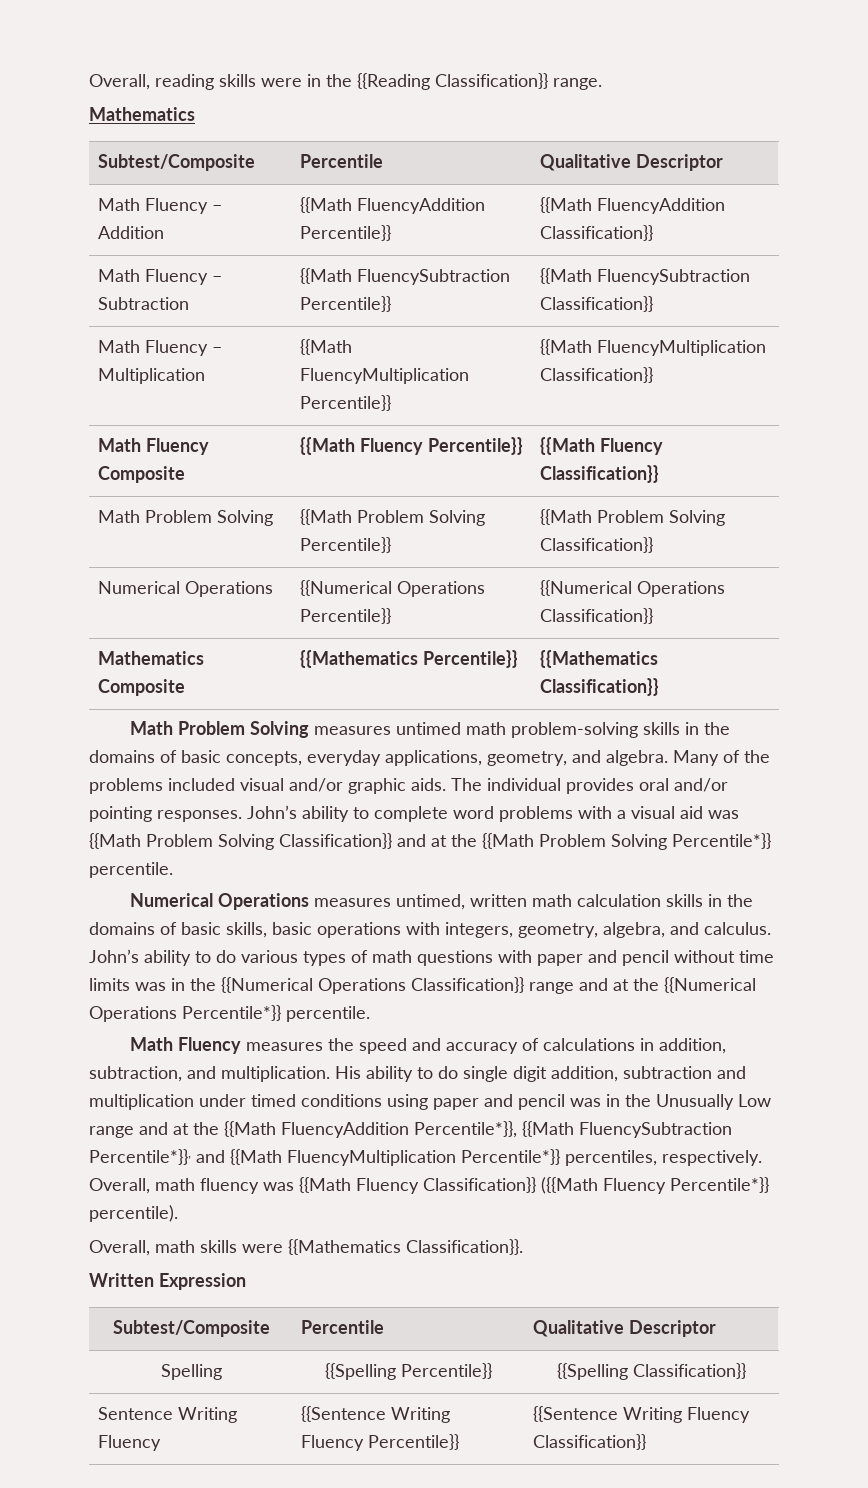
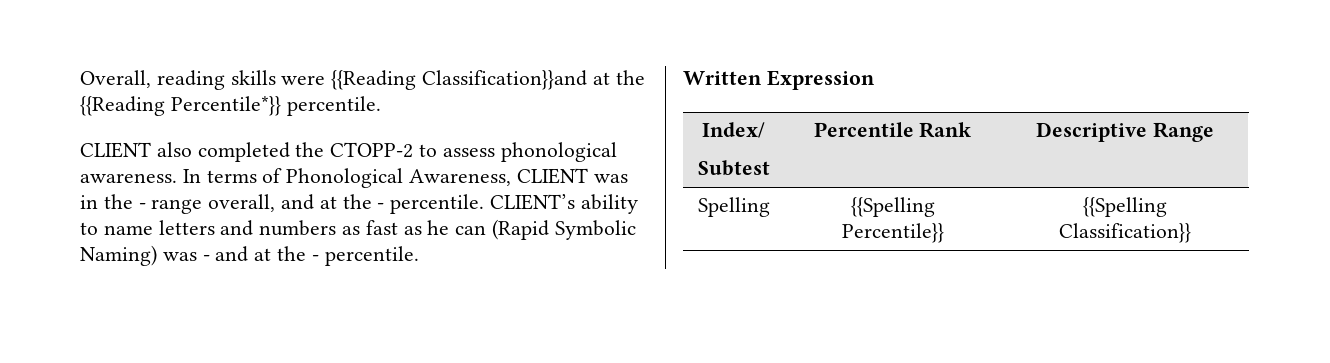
[307,73,602,90] [89,107,195,121] [97,154,255,171] [299,154,383,168] [539,154,723,171] [97,198,222,214] [97,226,164,239] [299,197,485,214] [299,225,391,241] [539,197,725,214] [539,225,653,241] [97,269,222,285] [97,297,189,310] [299,268,510,285] [299,296,391,312] [539,268,750,285] [539,296,653,312] [97,340,222,356] [97,368,205,384] [299,339,352,355] [299,368,469,384] [299,395,391,411] [539,339,766,356] [539,367,653,383] [97,438,209,455] [97,466,185,483] [299,437,523,455] [539,437,663,455] [539,465,659,483] [97,510,273,526] [299,509,485,526] [299,537,391,553] [539,509,725,526] [539,537,653,553] [97,581,273,597] [299,580,485,597] [299,608,391,624] [539,580,725,597] [539,608,653,624] [97,651,204,665] [97,679,185,696] [299,650,518,668] [539,650,658,668] [539,678,659,696] [129,721,730,738] [89,750,770,766] [89,778,728,794] [89,805,739,822] [89,833,771,850] [89,862,173,878] [129,893,753,910] [89,922,771,938] [89,949,774,966] [89,977,756,994] [89,1005,370,1022] [129,1037,726,1054] [89,1066,746,1082] [89,1094,771,1110] [89,1121,732,1138] [89,1149,762,1166] [89,1177,769,1194] [89,1205,178,1222] [89,1239,523,1256] in the {{Reading Classification}} range. // Mathematics // Subtest/Composite | Percentile | Qualitative Descriptor // Math Fluency – Addition | {{Math FluencyAddition Percentile}} | {{Math FluencyAddition Classification}} // Math Fluency – Subtraction | {{Math FluencySubtraction Percentile}} | {{Math FluencySubtraction Classification}} // Math Fluency – Multiplication | {{Math FluencyMultiplication Percentile}} | {{Math FluencyMultiplication Classification}} // Math Fluency Composite | {{Math Fluency Percentile}} | {{Math Fluency Classification}} // Math Problem Solving | {{Math Problem Solving Percentile}} | {{Math Problem Solving Classification}} // Numerical Operations | {{Numerical Operations Percentile}} | {{Numerical Operations Classification}} // Mathematics Composite | {{Mathematics Percentile}} | {{Mathematics Classification}} // Math Problem Solving measures untimed math problem-solving skills in the domains of basic concepts, everyday applications, geometry, and algebra. Many of the problems included visual and/or graphic aids. The individual provides oral and/or pointing responses. John’s ability to complete word problems with a visual aid was {{Math Problem Solving Classification}} and at the {{Math Problem Solving Percentile*}} percentile. // Numerical Operations measures untimed, written math calculation skills in the domains of basic skills, basic operations with integers, geometry, algebra, and calculus. John’s ability to do various types of math questions with paper and pencil without time limits was in the {{Numerical Operations Classification}} range and at the {{Numerical Operations Percentile*}} percentile. // Math Fluency measures the speed and accuracy of calculations in addition, subtraction, and multiplication. His ability to do single digit addition, subtraction and multiplication under timed conditions using paper and pencil was in the Unusually Low range and at the {{Math FluencyAddition Percentile*}}, {{Math FluencySubtraction Percentile*}}, and {{Math FluencyMultiplication Percentile*}} percentiles, respectively. Overall, math fluency was {{Math Fluency Classification}} ({{Math Fluency Percentile*}} percentile). // Overall, math skills were {{Mathematics Classification}}. -> [331,70,645,90] [80,96,381,116] [80,142,617,162] [80,168,628,188] [80,194,638,214] [80,219,636,240] [80,245,419,266] {{Reading Classification}}and at the {{Reading Percentile*}} percentile. // CLIENT also completed the CTOPP-2 to assess phonological awareness. In terms of Phonological Awareness, CLIENT was in the - range overall, and at the - percentile. CLIENT’s ability to name letters and numbers as fast as he can (Rapid Symbolic Naming) was - and at the - percentile.
[112,1320,270,1337] [300,1320,384,1334] [532,1320,716,1337] Subtest/Composite | Percentile | Qualitative Descriptor -> [702,122,765,138] [697,160,770,176] [813,122,972,138] [1036,122,1214,142] Index/ // Subtest | Percentile Rank | Descriptive Range
[97,1407,237,1423] [97,1435,161,1451] [300,1406,450,1423] [300,1434,459,1451] [532,1406,750,1423] [532,1434,646,1450] // Sentence Writing Fluency | {{Sentence Writing Fluency Percentile}} | {{Sentence Writing Fluency Classification}} -> (1191, 233) none

